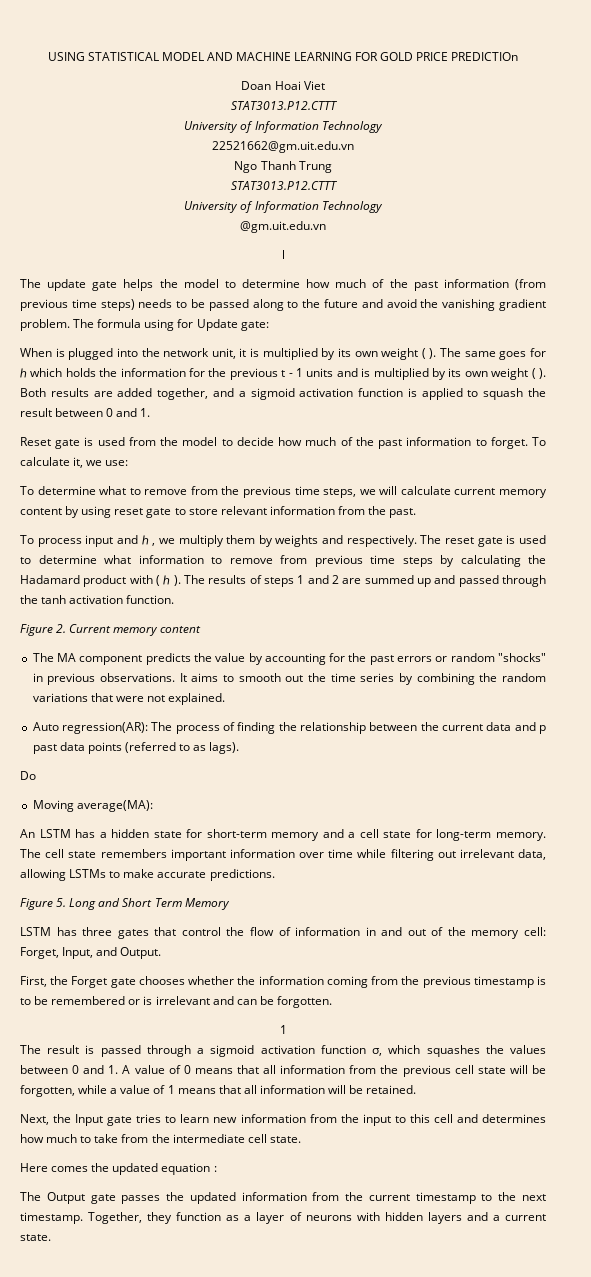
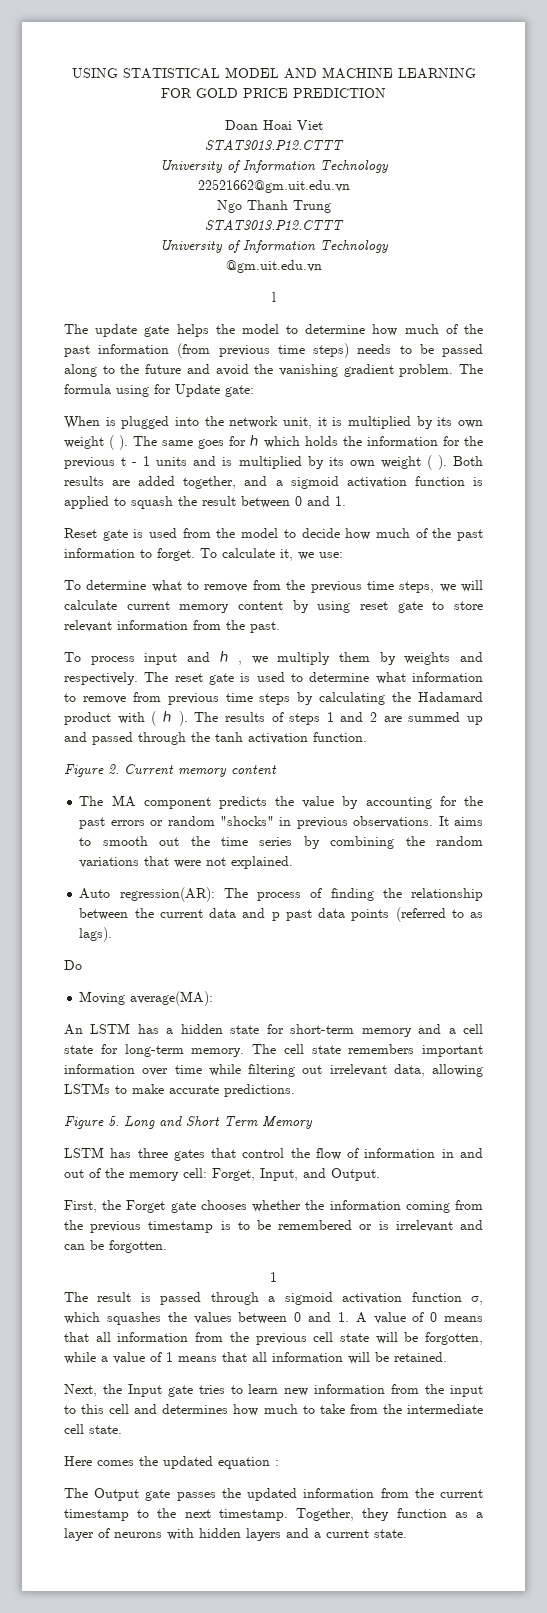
[451,52,519,61] PREDICTIOn -> [293,88,386,98] PREDICTION

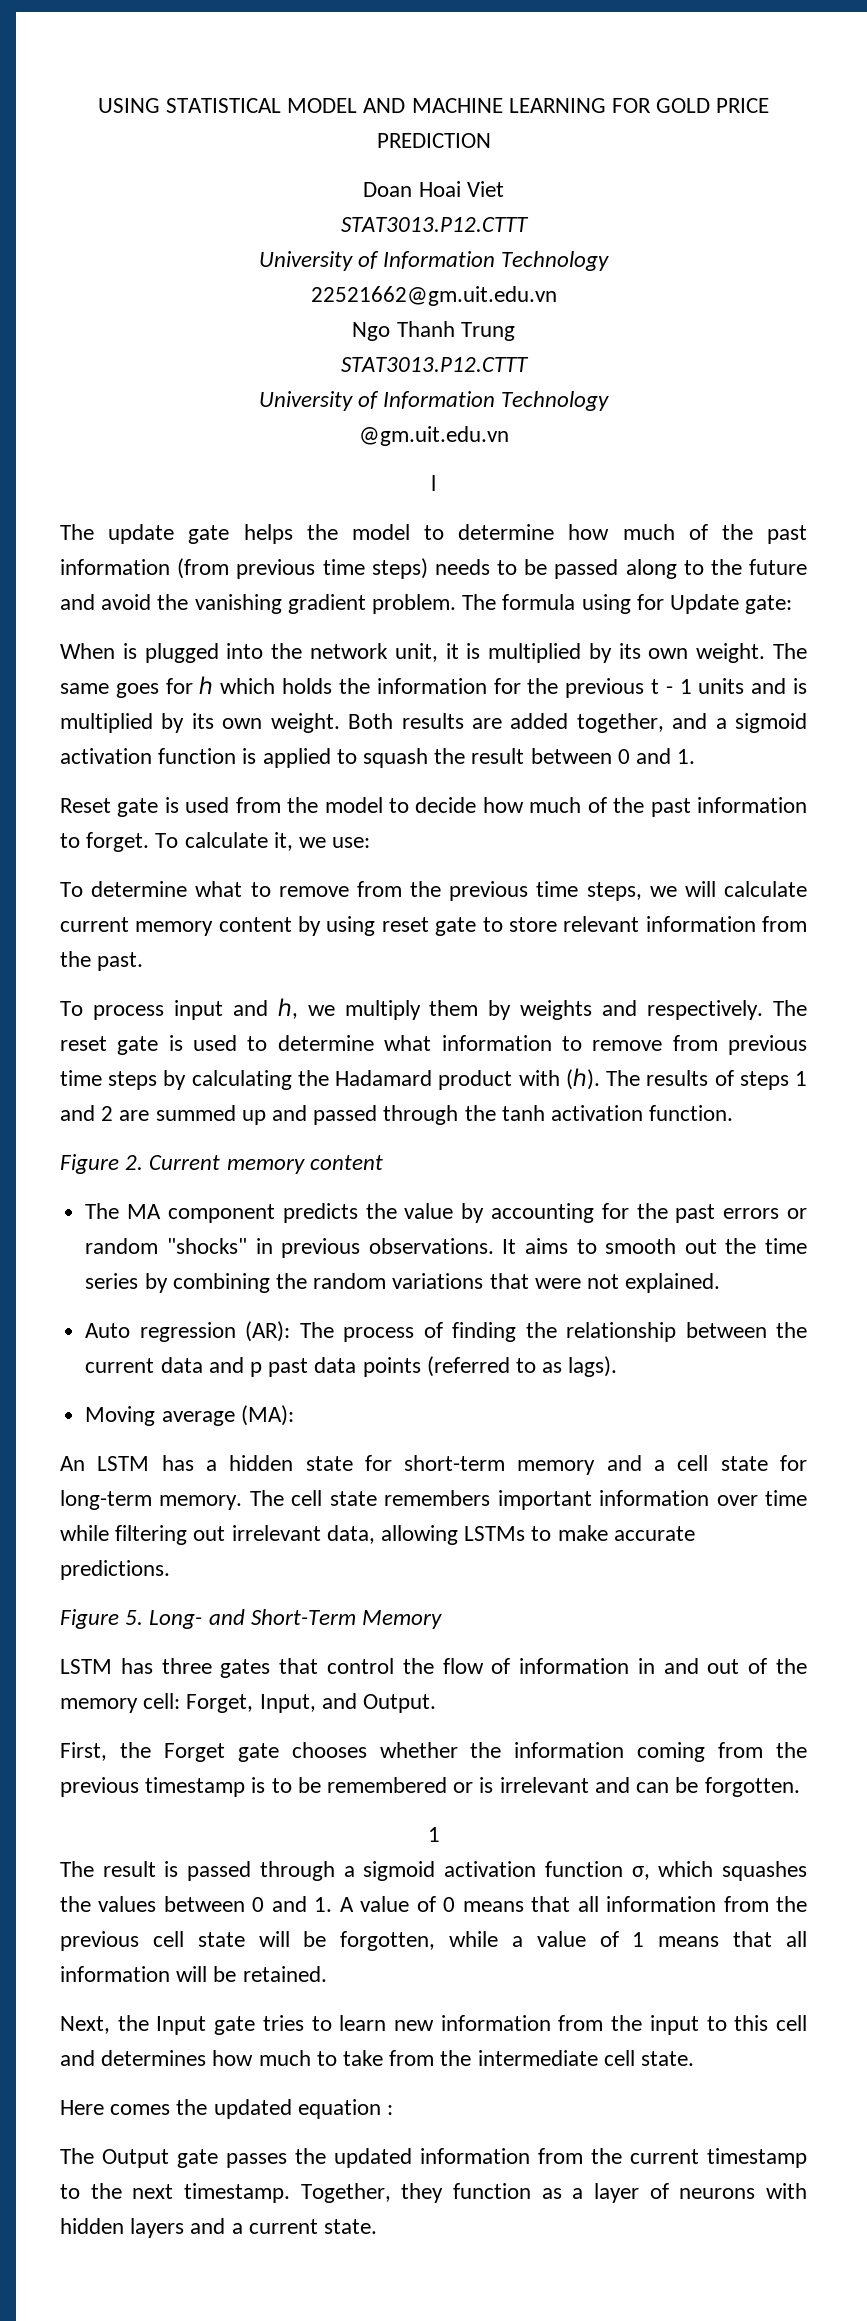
[64,435,128,450] weight ( ). -> [696,643,766,663] weight.
[380,455,447,470] weight ( ). -> [270,713,340,733] weight.
[219,651,243,665] ℎ , -> [277,998,298,1019] ℎ,
[151,711,188,726] ( ℎ ). -> [565,1068,600,1090] (ℎ).
[119,887,215,902] regression(AR): -> [139,1321,291,1342] regression (AR):
[64,960,82,970] // Do -> (618, 1366) none
[130,991,214,1006] average(MA): -> [161,1405,294,1426] average (MA):
[124,1116,258,1129] Long and Short Term -> [149,1609,356,1629] Long- and Short-Term

